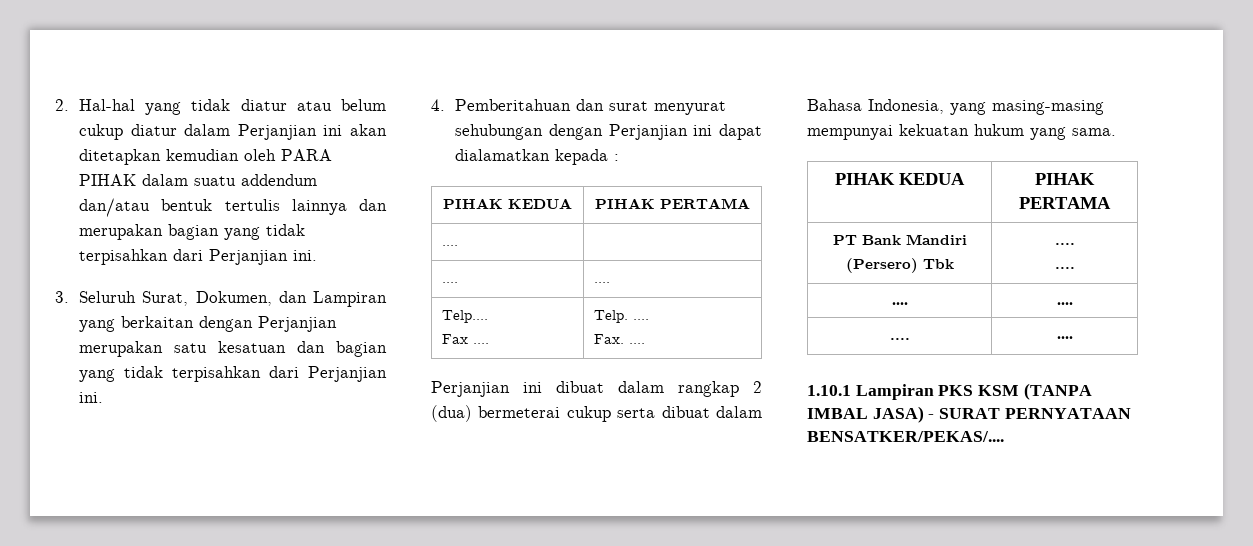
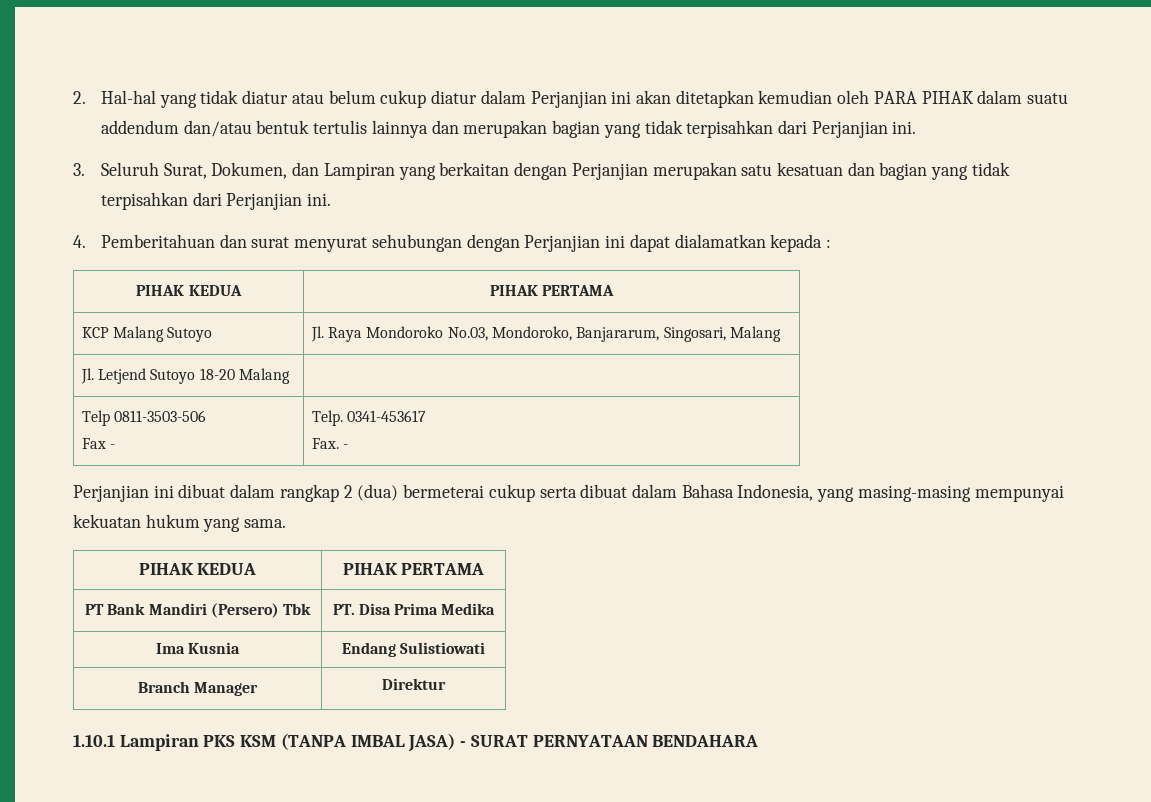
[441,245,458,246] [441,282,458,283] [593,282,610,283] [441,310,488,323] .... | // .... | .... // Telp.... -> [81,326,213,342] [310,326,781,342] [80,368,290,384] [81,410,206,426] KCP Malang Sutoyo | Jl. Raya Mondoroko No.03, Mondoroko, Banjararum, Singosari, Malang // Jl. Letjend Sutoyo 18-20 Malang | // Telp 0811-3503-506
[472,343,489,344] .... -> [109,444,115,449] -
[632,319,649,320] .... -> [346,410,426,422] 0341-453617
[628,343,645,344] .... -> [342,444,348,449] -
[1054,243,1075,245] [1054,267,1075,269] [891,302,908,305] [1056,302,1073,305] [889,338,910,340] [1056,336,1073,339] .... // .... // .... | .... // .... | .... -> [332,603,496,615] [155,642,241,654] [341,642,486,657] [137,681,259,696] [382,678,446,690] PT. Disa Prima Medika // Ima Kusnia | Endang Sulistiowati // Branch Manager | Direktur
[807,431,1004,442] BENSATKER/PEKAS/.... -> [652,735,759,747] BENDAHARA

